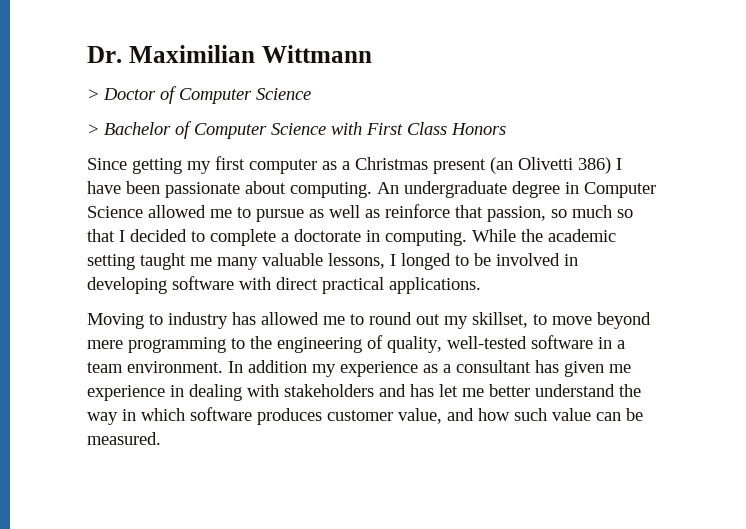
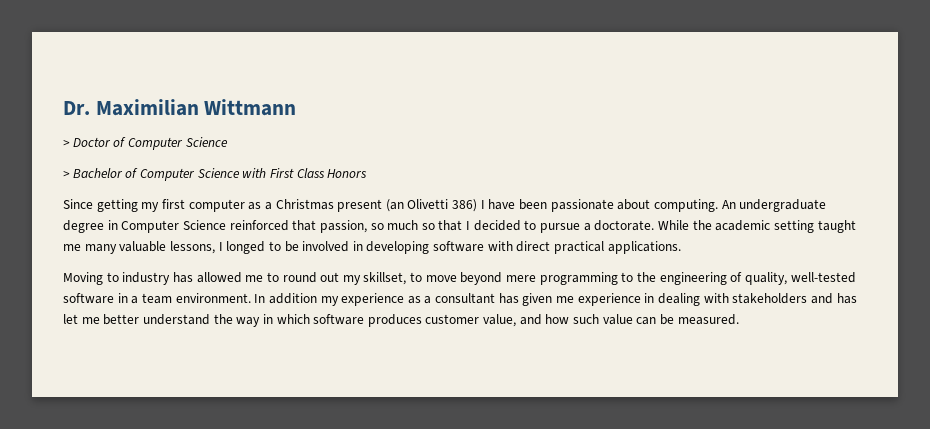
[148,204,450,222] allowed me to pursue as well as reinforce -> [229,220,289,231] reinforced
[210,229,467,246] complete a doctorate in computing. -> [540,220,655,233] pursue a doctorate.

